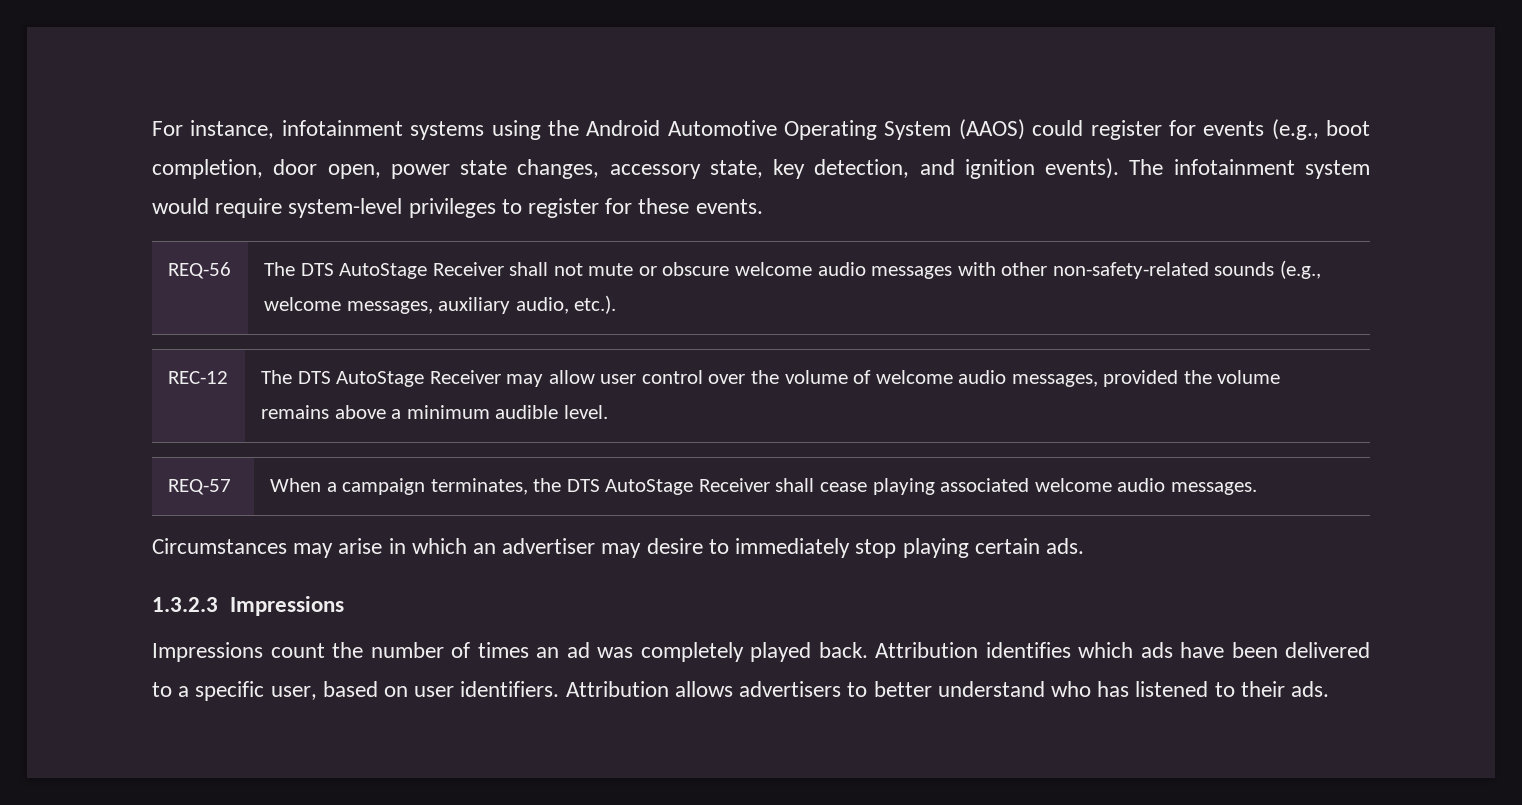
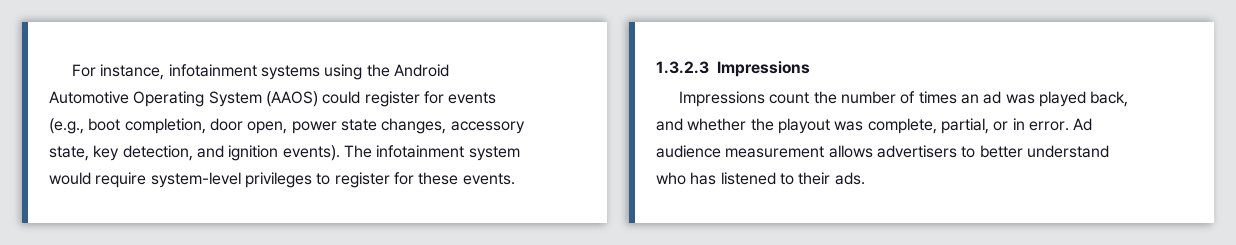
[168,262,232,279] [264,260,1321,279] [264,295,617,314] [168,371,229,384] [261,370,1281,387] [261,405,608,419] [168,479,232,495] [270,478,1257,495] [152,538,1084,558] // REQ-56 | The DTS AutoStage Receiver shall not mute or obscure welcome audio messages with other non-safety-related sounds (e.g., welcome messages, auxiliary audio, etc.). // REC-12 | The DTS AutoStage Receiver may allow user control over the volume of welcome audio messages, provided the volume remains above a minimum audible level. // REQ-57 | When a campaign terminates, the DTS AutoStage Receiver shall cease playing associated welcome audio messages. // Circumstances may arise in which an advertiser may desire to immediately stop playing certain ads. -> (515, 179) none
[640,642,1370,662] [152,681,669,701] completely played back. Attribution identifies which ads have been delivered to a specific user, based on user identifiers. Attribution -> [1039,91,1129,107] [656,118,1093,134] [656,145,825,158] played back, and whether the playout was complete, partial, or in error. Ad audience measurement

